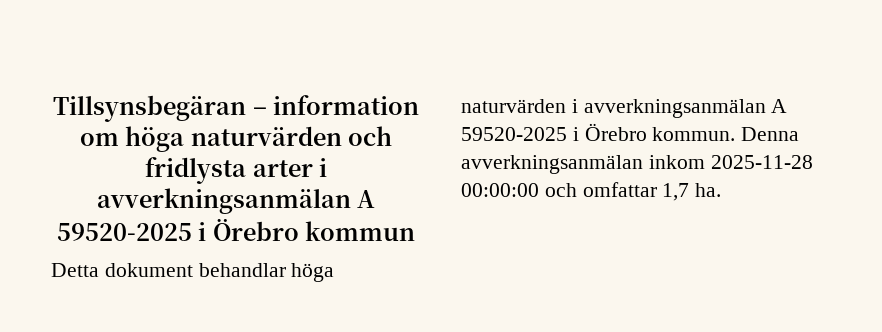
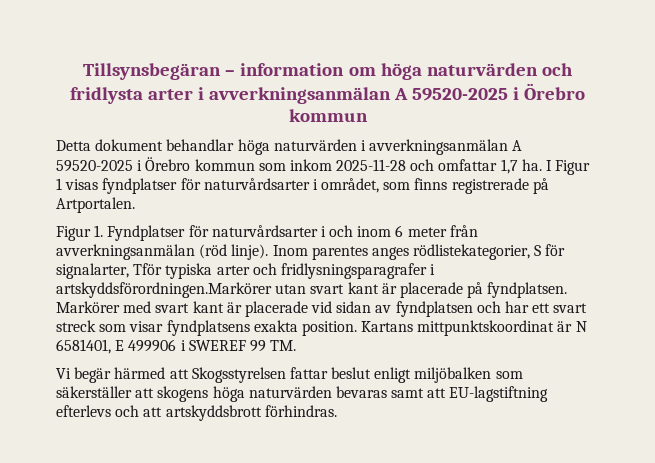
[652,127,800,141] [461,155,643,174] kommun. Denna avverkningsanmälan -> [194,159,286,171] kommun som
[461,183,539,197] 00:00:00 -> (407, 165) none
(722, 190) none -> [546,160,591,175] [56,178,549,194] [56,197,135,213] [56,225,478,241] [56,244,566,260] [56,263,436,279] [56,282,568,298] [56,301,588,317] [56,320,587,336] [56,339,297,354] [56,367,523,383] [56,386,549,402] [56,405,337,421] I Figur 1 visas fyndplatser för naturvårdsarter i området, som finns registrerade på Artportalen. // Figur 1. Fyndplatser för naturvårdsarter i och inom 6 meter från avverkningsanmälan (röd linje). Inom parentes anges rödlistekategorier, S för signalarter, Tför typiska arter och fridlysningsparagrafer i artskyddsförordningen.Markörer utan svart kant är placerade på fyndplatsen. Markörer med svart kant är placerade vid sidan av fyndplatsen och har ett svart streck som visar fyndplatsens exakta position. Kartans mittpunktskoordinat är N 6581401, E 499906 i SWEREF 99 TM. // Vi begär härmed att Skogsstyrelsen fattar beslut enligt miljöbalken som säkerställer att skogens höga naturvärden bevaras samt att EU-lagstiftning efterlevs och att artskyddsbrott förhindras.

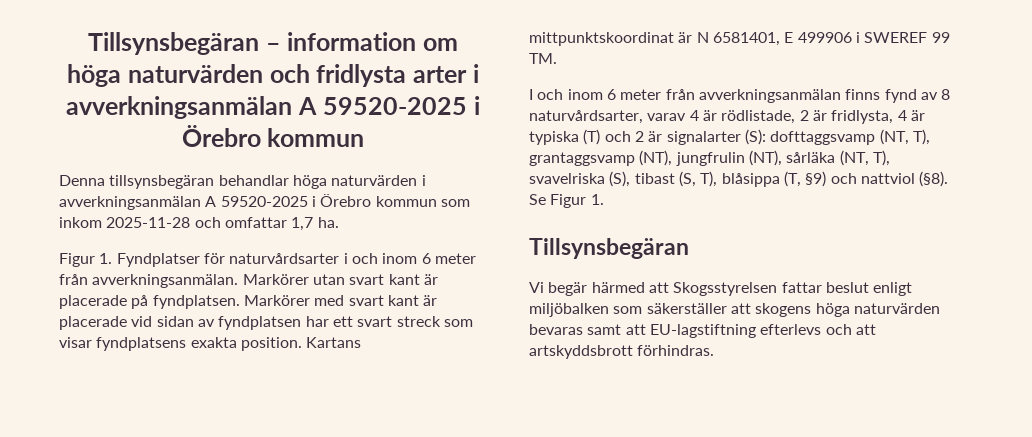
[56,139,164,151] Detta dokument -> [59,175,215,189] Denna tillsynsbegäran
[546,160,591,175] [56,178,549,194] [56,197,135,213] I Figur 1 visas fyndplatser för naturvårdsarter i området, som finns registrerade på Artportalen. -> (339, 222) none
[56,244,566,260] [56,263,436,279] [56,282,272,298] avverkningsanmälan (röd linje). Inom parentes anges rödlistekategorier, S för signalarter, Tför typiska arter och fridlysningsparagrafer i artskyddsförordningen.Markörer -> [92,274,309,288] avverkningsanmälan. Markörer
[476,301,501,313] och -> (302, 323) none
(297, 345) none -> [529,89,951,103] [529,110,925,124] [529,129,930,145] [529,150,890,166] [529,171,949,187] [529,194,604,208] [529,238,689,259] // I och inom 6 meter från avverkningsanmälan finns fynd av 8 naturvårdsarter, varav 4 är rödlistade, 2 är fridlysta, 4 är typiska (T) och 2 är signalarter (S): dofttaggsvamp (NT, T), grantaggsvamp (NT), jungfrulin (NT), sårläka (NT, T), svavelriska (S), tibast (S, T), blåsippa (T, §9) och nattviol (§8). Se Figur 1. // Tillsynsbegäran

